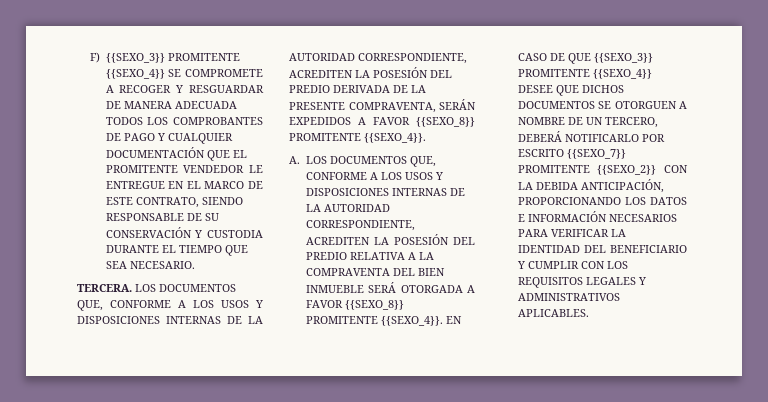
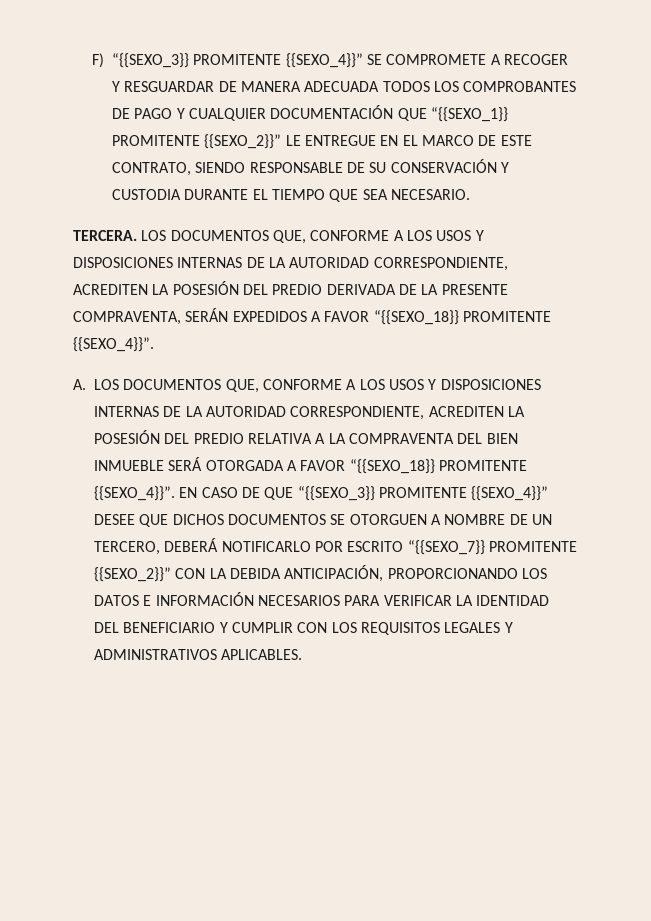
[105,53,240,63] [105,69,165,79] {{SEXO_3}} PROMITENTE {{SEXO_4}} -> [111,53,363,68] “{{SEXO_3}} PROMITENTE {{SEXO_4}}”
[232,150,247,158] [105,165,245,173] EL PROMITENTE VENDEDOR -> [430,107,508,122] [111,134,282,149] “{{SEXO_1}} PROMITENTE {{SEXO_2}}”
[416,117,475,127] [289,133,426,143] {{SEXO_8}} PROMITENTE {{SEXO_4}}. -> [373,310,551,325] [73,337,154,352] “{{SEXO_18}} PROMITENTE {{SEXO_4}}”.
[344,300,404,310] [305,316,443,326] {{SEXO_8}} PROMITENTE {{SEXO_4}}. -> [349,459,527,474] [94,486,175,501] “{{SEXO_18}} PROMITENTE {{SEXO_4}}”.
[593,53,653,63] [517,69,652,79] {{SEXO_3}} PROMITENTE {{SEXO_4}} -> [297,486,549,501] “{{SEXO_3}} PROMITENTE {{SEXO_4}}”
[566,149,626,159] [517,165,657,175] {{SEXO_7}} PROMITENTE {{SEXO_2}} -> [407,540,577,555] [94,567,171,582] “{{SEXO_7}} PROMITENTE {{SEXO_2}}”

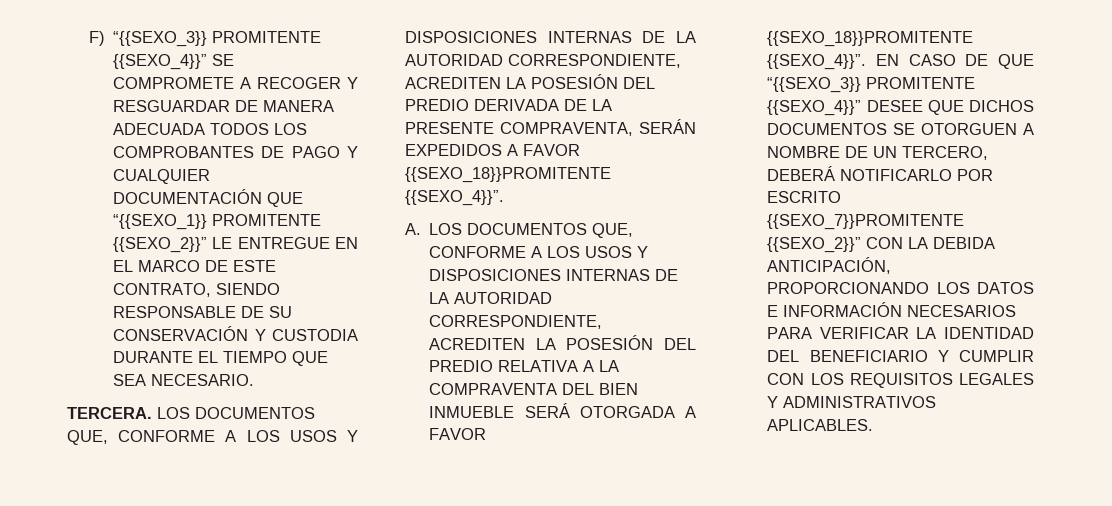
[373,310,551,325] “{{SEXO_18}} PROMITENTE -> [405,167,611,183] {{SEXO_18}}PROMITENTE
[349,459,527,474] “{{SEXO_18}} PROMITENTE -> [767,31,974,47] {{SEXO_18}}PROMITENTE
[407,540,577,555] “{{SEXO_7}} PROMITENTE -> [767,214,965,230] {{SEXO_7}}PROMITENTE

